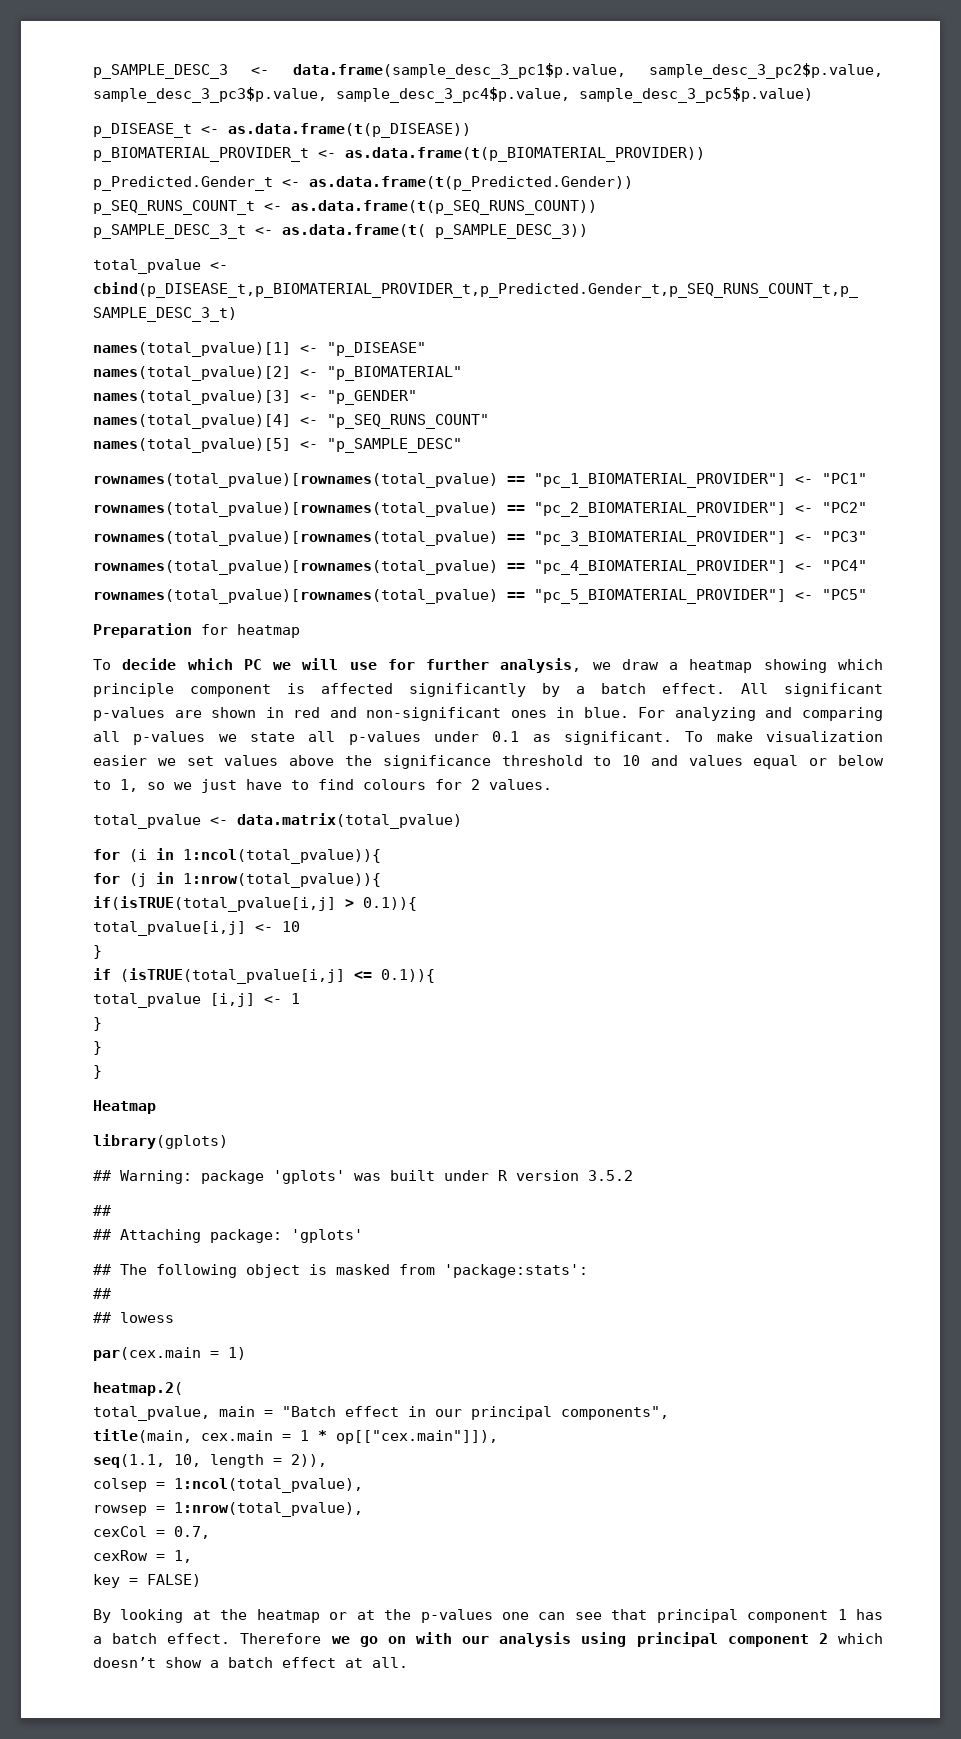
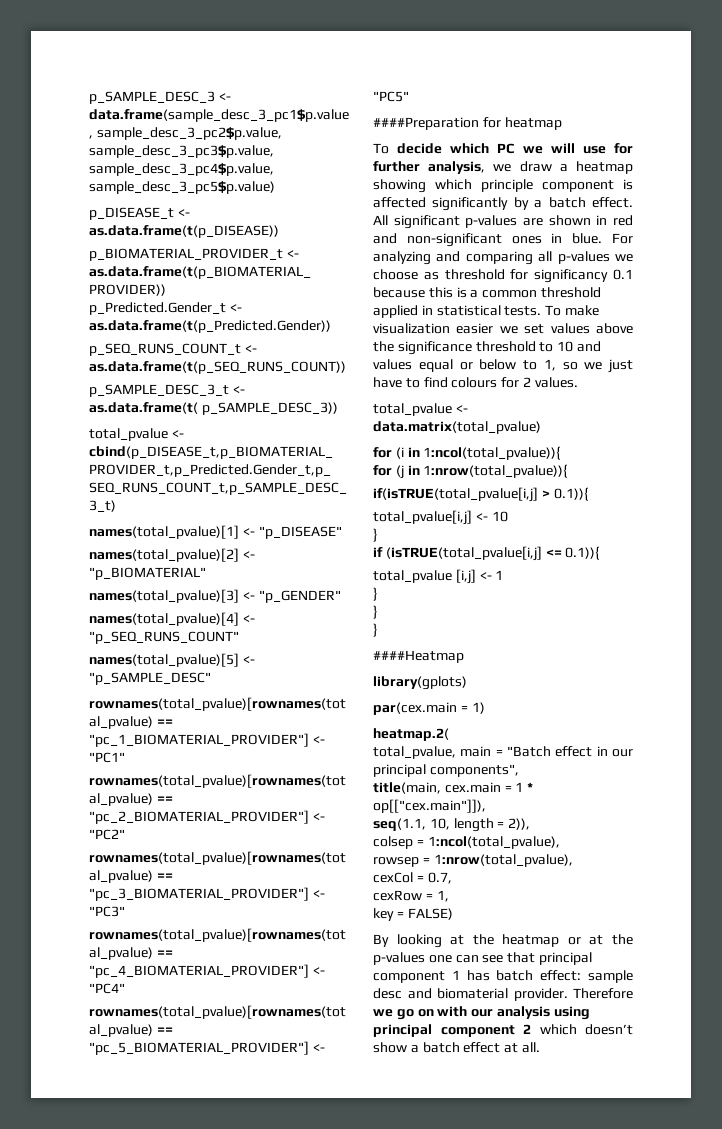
[93,623,192,638] Preparation -> [373,117,479,130] ####Preparation
[250,731,672,745] state all p-values under 0.1 as significant. -> [373,269,633,283] [373,287,601,298] [373,305,542,318] choose as threshold for significancy 0.1 because this is a common threshold applied in statistical tests.
[93,1100,156,1114] Heatmap -> [373,650,464,663] ####Heatmap
[93,1170,633,1184] [93,1205,111,1216] [93,1229,363,1243] [93,1264,588,1278] [93,1288,111,1299] [93,1312,174,1323] // ## Warning: package 'gplots' was built under R version 3.5.2 // ## // ## Attaching package: 'gplots' // ## The following object is masked from 'package:stats': // ## // ## lowess -> (467, 683) none
[93,1633,231,1644] a batch effect. -> [496,970,633,983] [373,988,568,1001] batch effect: sample desc and biomaterial provider.

